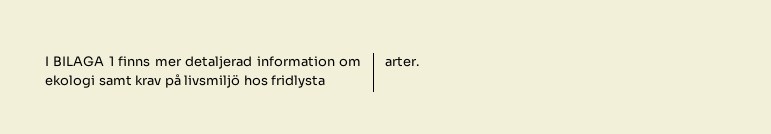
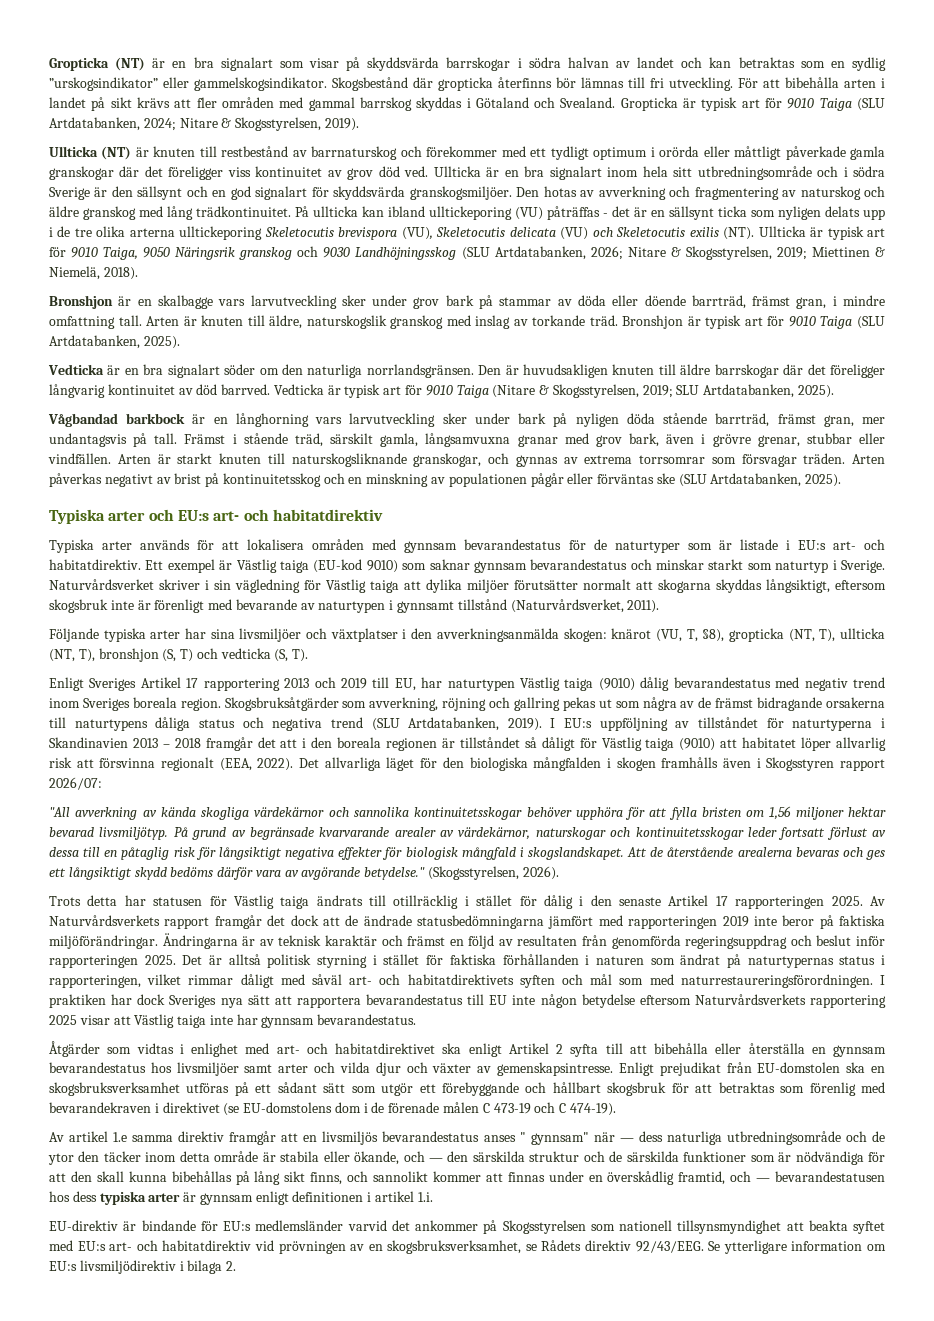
[45,56,361,69] [45,74,326,88] [385,56,419,67] I BILAGA 1 finns mer detaljerad information om ekologi samt krav på livsmiljö hos fridlysta arter. -> [49,57,886,71] [49,77,885,91] [49,97,886,111] [49,117,359,131] [49,146,886,160] [49,166,886,180] [49,186,886,200] [49,206,885,220] [49,226,886,240] [49,246,885,260] [49,266,138,280] [49,295,885,309] [49,315,885,329] [49,335,180,349] [48,364,886,378] [49,384,835,398] [48,413,886,427] [49,433,885,447] [48,453,885,467] [49,473,842,487] [49,509,383,524] [49,539,886,553] [49,559,886,573] [49,579,886,593] [49,599,660,613] [49,628,886,642] [49,648,309,662] [49,677,886,691] [49,697,886,711] [49,717,885,731] [49,737,886,751] [49,757,886,771] [49,777,102,790] [49,806,887,820] [49,827,886,840] [49,847,885,860] [49,866,559,880] [49,895,886,909] [49,915,885,929] [49,933,885,949] [49,954,886,968] [49,974,886,988] [49,994,886,1008] [49,1014,417,1028] [49,1041,886,1057] [49,1062,886,1076] [49,1082,886,1096] [49,1102,616,1116] [49,1131,886,1145] [48,1151,886,1165] [49,1171,885,1185] [49,1191,433,1205] [49,1220,885,1234] [49,1240,887,1254] [49,1260,237,1274] Gropticka (NT) är en bra signalart som visar på skyddsvärda barrskogar i södra halvan av landet och kan betraktas som en sydlig ”urskogsindikator” eller gammelskogsindikator. Skogsbestånd där gropticka återfinns bör lämnas till fri utveckling. För att bibehålla arten i landet på sikt krävs att fler områden med gammal barrskog skyddas i Götaland och Svealand. Gropticka är typisk art för 9010 Taiga (SLU Artdatabanken, 2024; Nitare & Skogsstyrelsen, 2019). // Ullticka (NT) är knuten till restbestånd av barrnaturskog och förekommer med ett tydligt optimum i orörda eller måttligt påverkade gamla granskogar där det föreligger viss kontinuitet av grov död ved. Ullticka är en bra signalart inom hela sitt utbredningsområde och i södra Sverige är den sällsynt och en god signalart för skyddsvärda granskogsmiljöer. Den hotas av avverkning och fragmentering av naturskog och äldre granskog med lång trädkontinuitet. På ullticka kan ibland ulltickeporing (VU) påträffas - det är en sällsynt ticka som nyligen delats upp i de tre olika arterna ulltickeporing Skeletocutis brevispora (VU), Skeletocutis delicata (VU) och Skeletocutis exilis (NT). Ullticka är typisk art för 9010 Taiga, 9050 Näringsrik granskog och 9030 Landhöjningsskog (SLU Artdatabanken, 2026; Nitare & Skogsstyrelsen, 2019; Miettinen & Niemelä, 2018). // Bronshjon är en skalbagge vars larvutveckling sker under grov bark på stammar av döda eller döende barrträd, främst gran, i mindre omfattning tall. Arten är knuten till äldre, naturskogslik granskog med inslag av torkande träd. Bronshjon är typisk art för 9010 Taiga (SLU Artdatabanken, 2025). // Vedticka är en bra signalart söder om den naturliga norrlandsgränsen. Den är huvudsakligen knuten till äldre barrskogar där det föreligger långvarig kontinuitet av död barrved. Vedticka är typisk art för 9010 Taiga (Nitare & Skogsstyrelsen, 2019; SLU Artdatabanken, 2025). // Vågbandad barkbock är en långhorning vars larvutveckling sker under bark på nyligen döda stående barrträd, främst gran, mer undantagsvis på tall. Främst i stående träd, särskilt gamla, långsamvuxna granar med grov bark, även i grövre grenar, stubbar eller vindfällen. Arten är starkt knuten till naturskogsliknande granskogar, och gynnas av extrema torrsomrar som försvagar träden. Arten påverkas negativt av brist på kontinuitetsskog och en minskning av populationen pågår eller förväntas ske (SLU Artdatabanken, 2025). // Typiska arter och EU:s art- och habitatdirektiv // Typiska arter används för att lokalisera områden med gynnsam bevarandestatus för de naturtyper som är listade i EU:s art- och habitatdirektiv. Ett exempel är Västlig taiga (EU-kod 9010) som saknar gynnsam bevarandestatus och minskar starkt som naturtyp i Sverige. Naturvårdsverket skriver i sin vägledning för Västlig taiga att dylika miljöer förutsätter normalt att skogarna skyddas långsiktigt, eftersom skogsbruk inte är förenligt med bevarande av naturtypen i gynnsamt tillstånd (Naturvårdsverket, 2011). // Följande typiska arter har sina livsmiljöer och växtplatser i den avverkningsanmälda skogen: knärot (VU, T, §8), gropticka (NT, T), ullticka (NT, T), bronshjon (S, T) och vedticka (S, T). // Enligt Sveriges Artikel 17 rapportering 2013 och 2019 till EU, har naturtypen Västlig taiga (9010) dålig bevarandestatus med negativ trend inom Sveriges boreala region. Skogsbruksåtgärder som avverkning, röjning och gallring pekas ut som några av de främst bidragande orsakerna till naturtypens dåliga status och negativa trend (SLU Artdatabanken, 2019). I EU:s uppföljning av tillståndet för naturtyperna i Skandinavien 2013 – 2018 framgår det att i den boreala regionen är tillståndet så dåligt för Västlig taiga (9010) att habitatet löper allvarlig risk att försvinna regionalt (EEA, 2022). Det allvarliga läget för den biologiska mångfalden i skogen framhålls även i Skogsstyren rapport 2026/07: // "All avverkning av kända skogliga värdekärnor och sannolika kontinuitetsskogar behöver upphöra för att fylla bristen om 1,56 miljoner hektar bevarad livsmiljötyp. På grund av begränsade kvarvarande arealer av värdekärnor, naturskogar och kontinuitetsskogar leder fortsatt förlust av dessa till en påtaglig risk för långsiktigt negativa effekter för biologisk mångfald i skogslandskapet. Att de återstående arealerna bevaras och ges ett långsiktigt skydd bedöms därför vara av avgörande betydelse." (Skogsstyrelsen, 2026). // Trots detta har statusen för Västlig taiga ändrats till otillräcklig i stället för dålig i den senaste Artikel 17 rapporteringen 2025. Av Naturvårdsverkets rapport framgår det dock att de ändrade statusbedömningarna jämfört med rapporteringen 2019 inte beror på faktiska miljöförändringar. Ändringarna är av teknisk karaktär och främst en följd av resultaten från genomförda regeringsuppdrag och beslut inför rapporteringen 2025. Det är alltså politisk styrning i stället för faktiska förhållanden i naturen som ändrat på naturtypernas status i rapporteringen, vilket rimmar dåligt med såväl art- och habitatdirektivets syften och mål som med naturrestaureringsförordningen. I praktiken har dock Sveriges nya sätt att rapportera bevarandestatus till EU inte någon betydelse eftersom Naturvårdsverkets rapportering 2025 visar att Västlig taiga inte har gynnsam bevarandestatus. // Åtgärder som vidtas i enlighet med art- och habitatdirektivet ska enligt Artikel 2 syfta till att bibehålla eller återställa en gynnsam bevarandestatus hos livsmiljöer samt arter och vilda djur och växter av gemenskapsintresse. Enligt prejudikat från EU-domstolen ska en skogsbruksverksamhet utföras på ett sådant sätt som utgör ett förebyggande och hållbart skogsbruk för att betraktas som förenlig med bevarandekraven i direktivet (se EU-domstolens dom i de förenade målen C 473-19 och C 474-19). // Av artikel 1.e samma direktiv framgår att en livsmiljös bevarandestatus anses " gynnsam" när — dess naturliga utbredningsområde och de ytor den täcker inom detta område är stabila eller ökande, och — den särskilda struktur och de särskilda funktioner som är nödvändiga för att den skall kunna bibehållas på lång sikt finns, och sannolikt kommer att finnas under en överskådlig framtid, och — bevarandestatusen hos dess typiska arter är gynnsam enligt definitionen i artikel 1.i. // EU-direktiv är bindande för EU:s medlemsländer varvid det ankommer på Skogsstyrelsen som nationell tillsynsmyndighet att beakta syftet med EU:s art- och habitatdirektiv vid prövningen av en skogsbruksverksamhet, se Rådets direktiv 92/43/EEG. Se ytterligare information om EU:s livsmiljödirektiv i bilaga 2.

